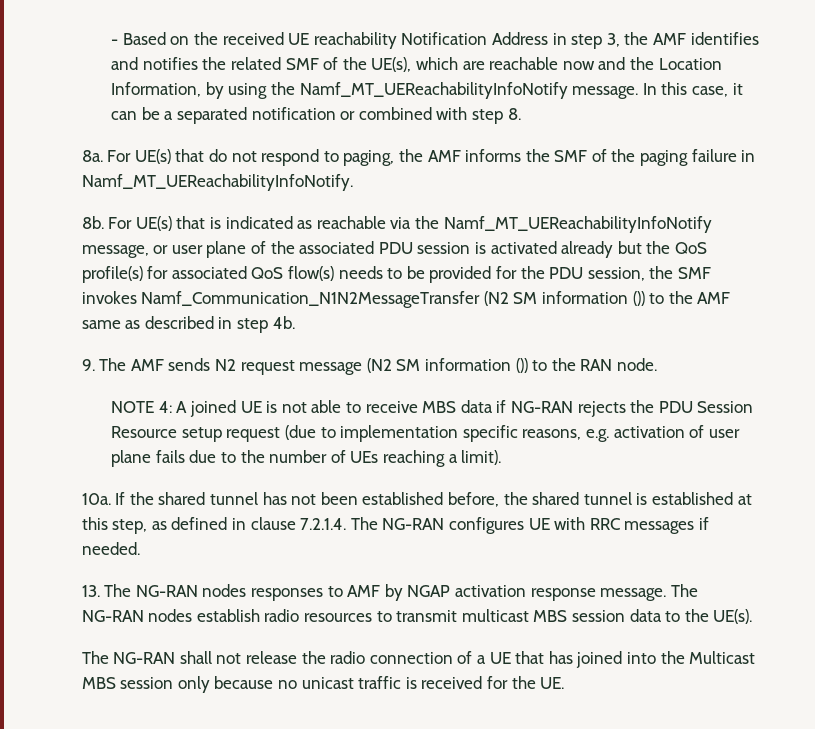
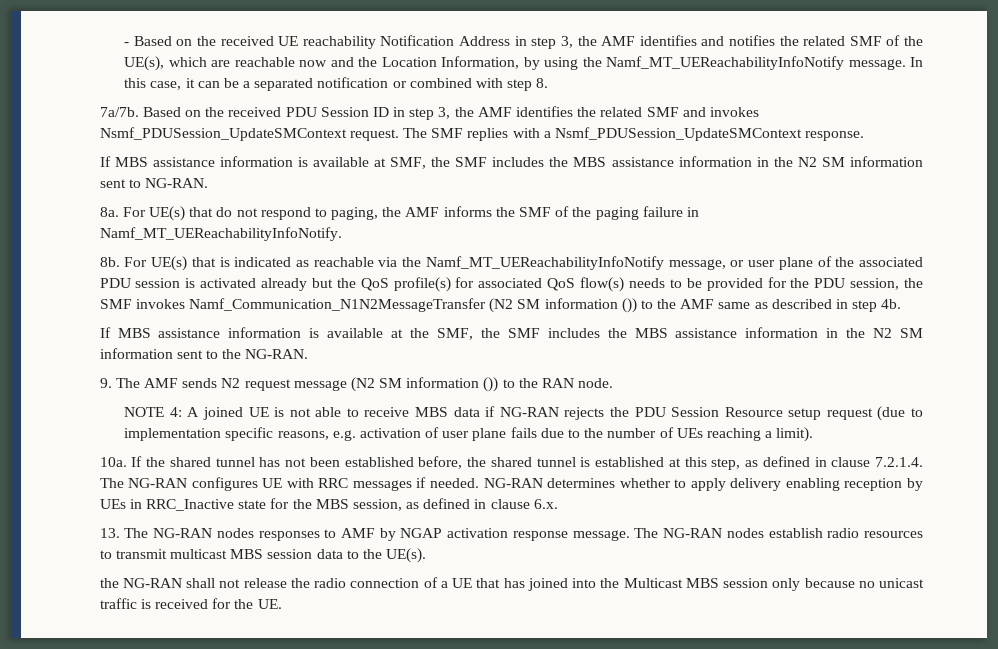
(521, 114) none -> [99,106,759,120] [99,127,865,141] [99,156,924,169] [99,178,208,188] // 7a/7b. Based on the received PDU Session ID in step 3, the AMF identifies the related SMF and invokes Nsmf_PDUSession_UpdateSMContext request. The SMF replies with a Nsmf_PDUSession_UpdateSMContext response. // If MBS assistance information is available at SMF, the SMF includes the MBS assistance information in the N2 SM information sent to NG-RAN.
(295, 322) none -> [99,327,924,340] [99,348,309,359] // If MBS assistance information is available at the SMF, the SMF includes the MBS assistance information in the N2 SM information sent to the NG-RAN.
(140, 548) none -> [483,478,923,491] [99,498,558,511] NG-RAN determines whether to apply delivery enabling reception by UEs in RRC_Inactive state for the MBS session, as defined in clause 6.x.
[81,651,109,664] The -> [99,578,119,588] the

